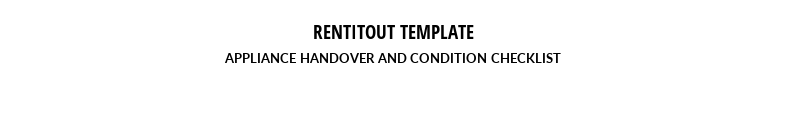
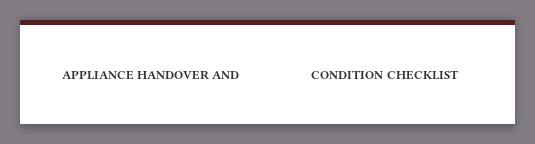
[312,25,474,39] RENTITOUT TEMPLATE // -> (61, 75) none

